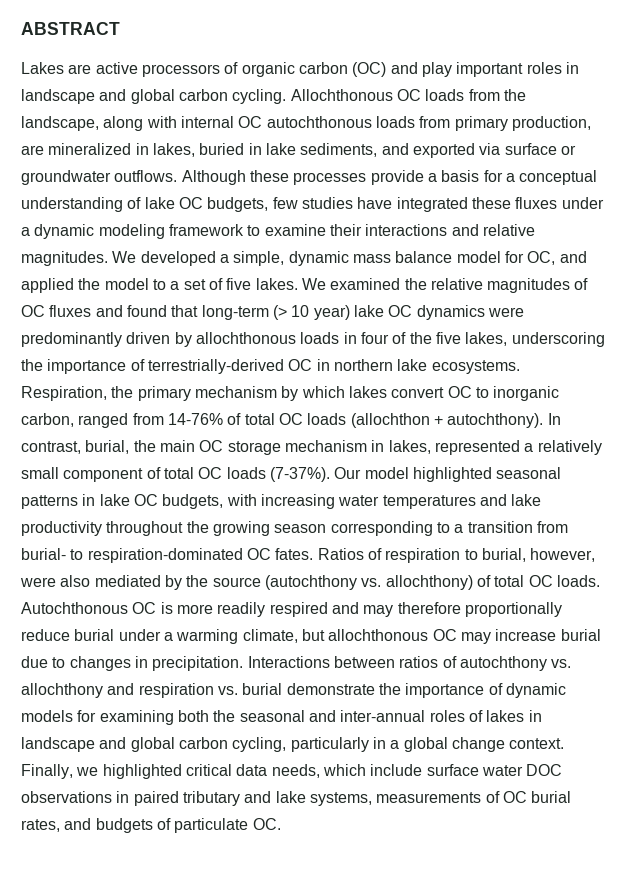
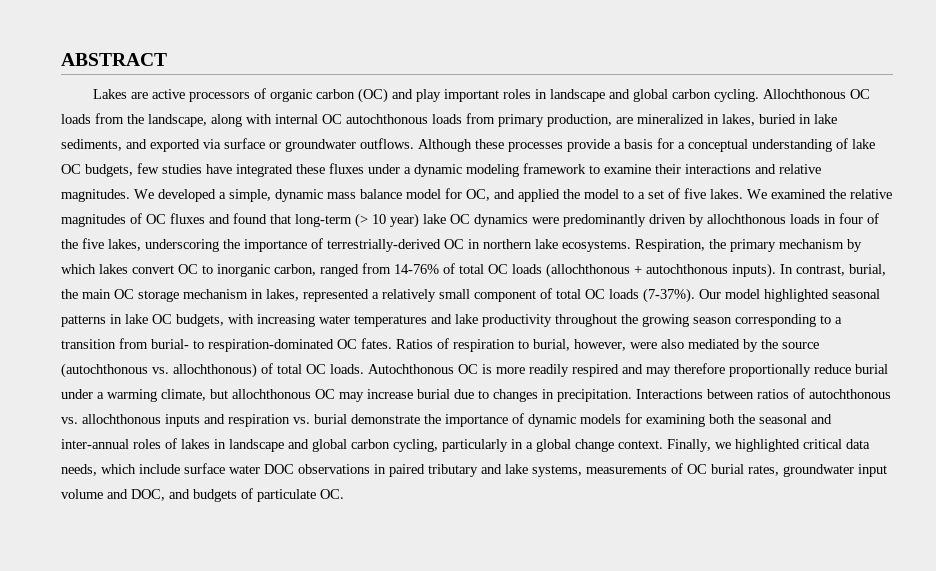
[350,413,544,428] (allochthon + autochthony). -> [546,263,776,278] (allochthonous + autochthonous inputs).
[264,575,473,590] (autochthony vs. allochthony) -> [61,363,257,378] (autochthonous vs. allochthonous)
[459,656,572,671] [21,683,103,698] autochthony vs. allochthony -> [809,389,891,399] [61,414,200,427] autochthonous vs. allochthonous inputs
(60, 825) none -> [783,464,887,477] [61,489,165,501] groundwater input volume and DOC,

